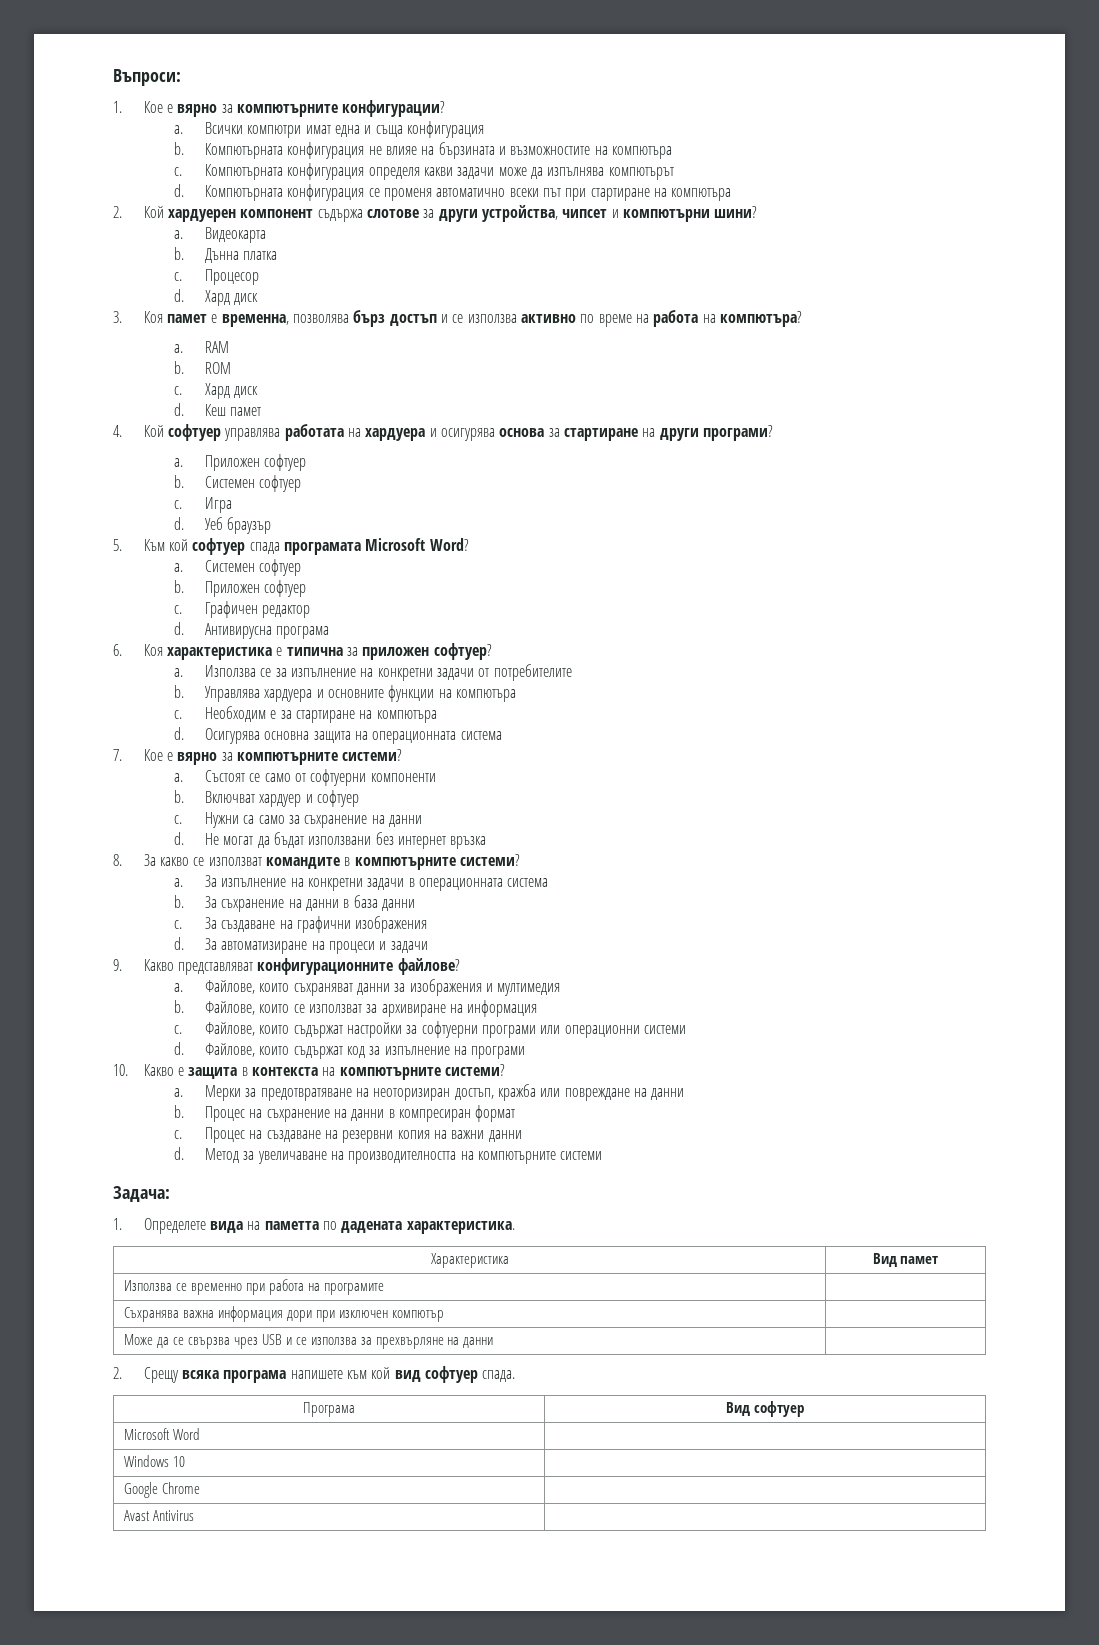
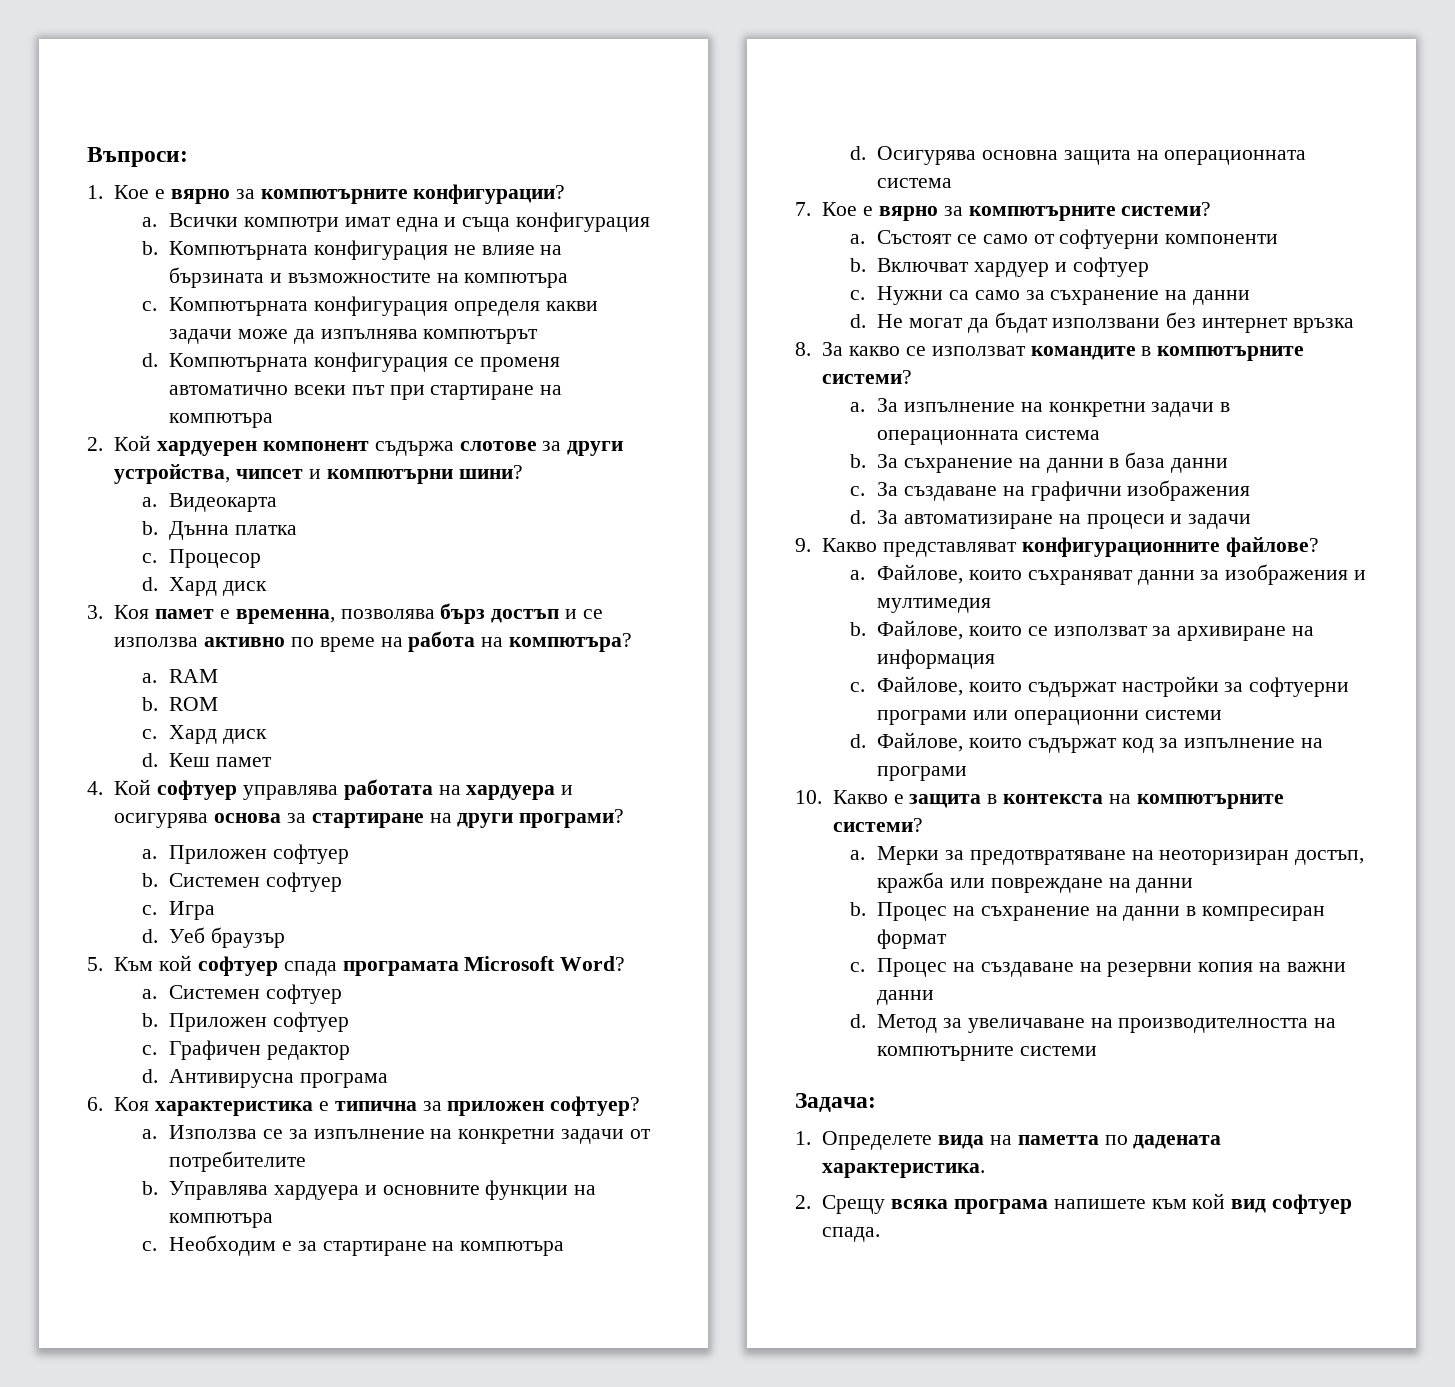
[430,1253,509,1268] [872,1253,939,1267] [124,1279,384,1295] [124,1306,444,1322] [124,1334,494,1349] // Характеристика | Вид памет // Използва се временно при работа на програмите | // Съхранява важна информация дори при изключен компютър | // Може да се свързва чрез USB и се използва за прехвърляне на данни | -> (986, 1170) none
[303,1402,355,1417] [726,1401,804,1417] [124,1428,201,1440] [124,1455,186,1467] [124,1482,201,1498] [124,1510,195,1521] // Програма | Вид софтуер // Microsoft Word | // Windows 10 | // Google Chrome | // Avast Antivirus | -> (881, 1234) none

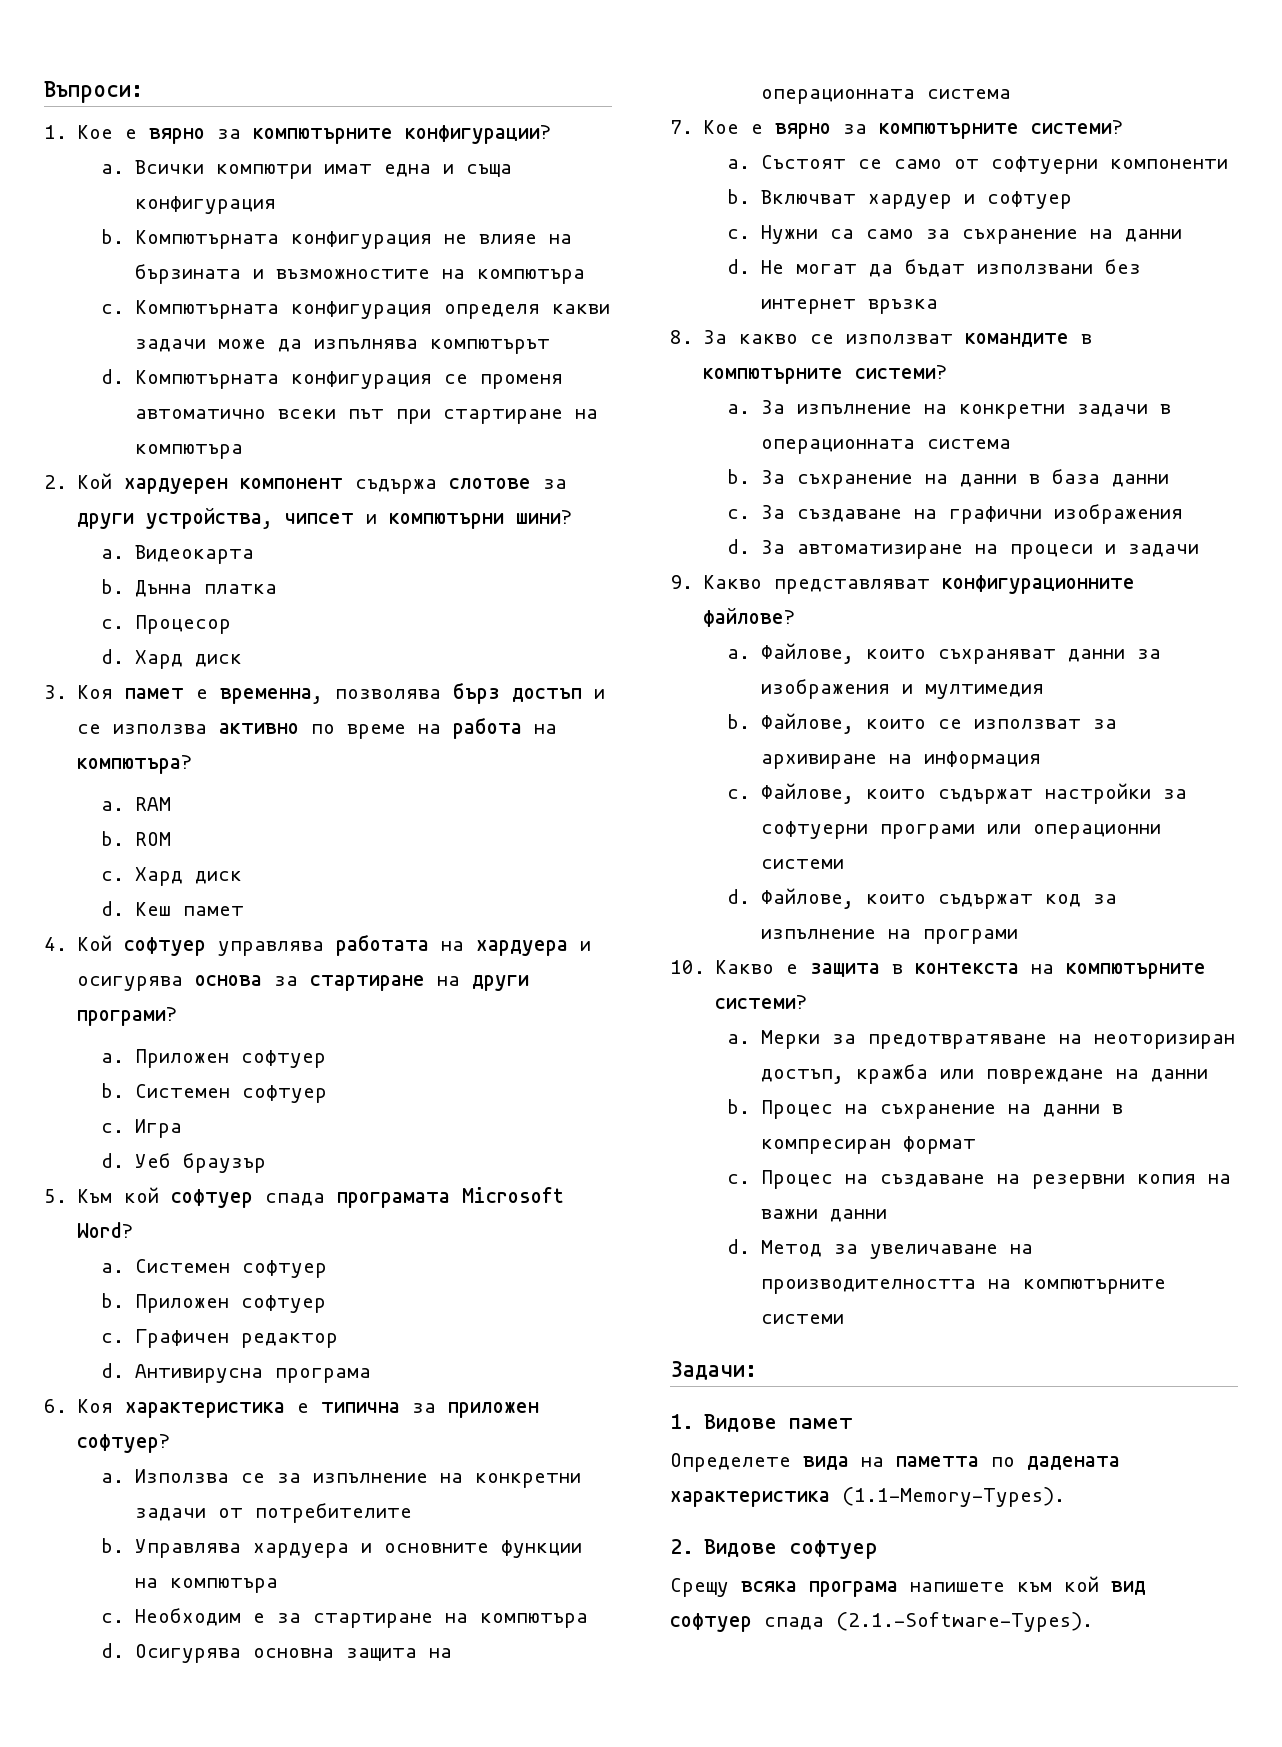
[795,1093,876,1112] [795,1131,811,1145] Задача: // 1. -> [670,1361,757,1380] [670,1414,854,1432] Задачи: // 1. Видове памет //
[822,1163,986,1178] [795,1195,811,1209] характеристика. // 2. -> [670,1487,1065,1507] [670,1539,879,1559] характеристика (1.1-Memory-Types). // 2. Видове софтуер //
[822,1227,881,1242] спада. -> [764,1612,1093,1632] спада (2.1.-Software-Types).

